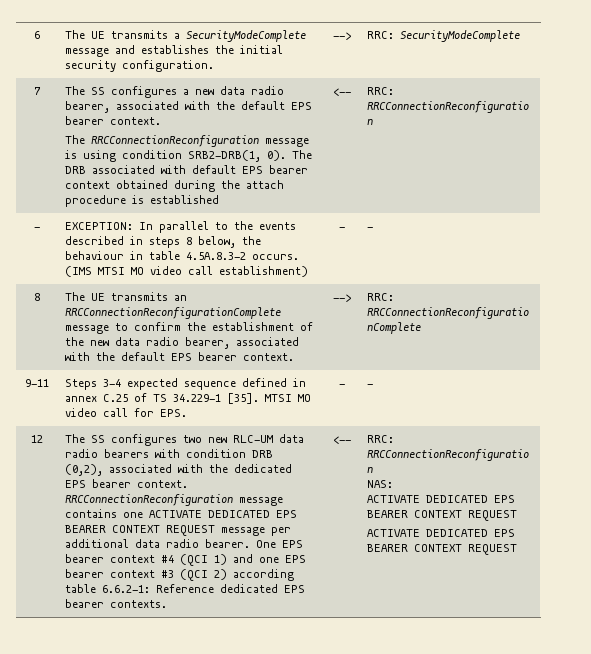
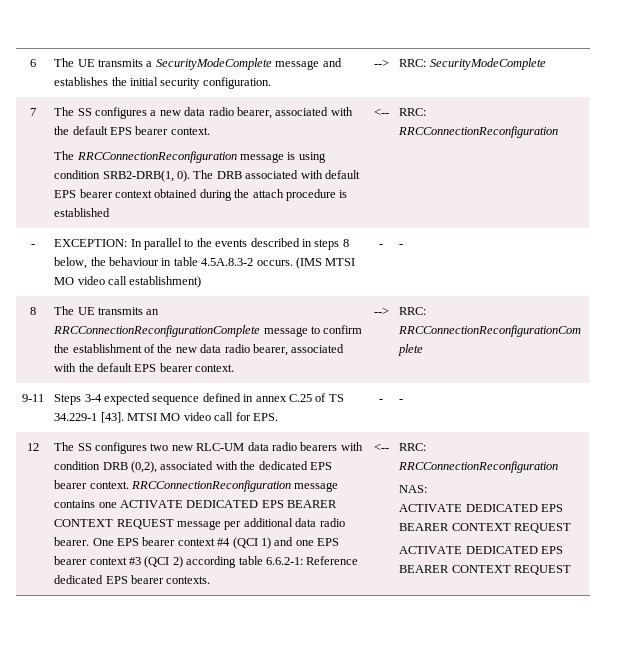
[227,393,260,404] [35]. -> [100,412,124,423] [43].

